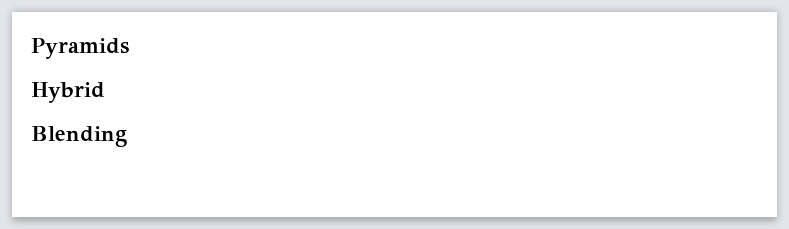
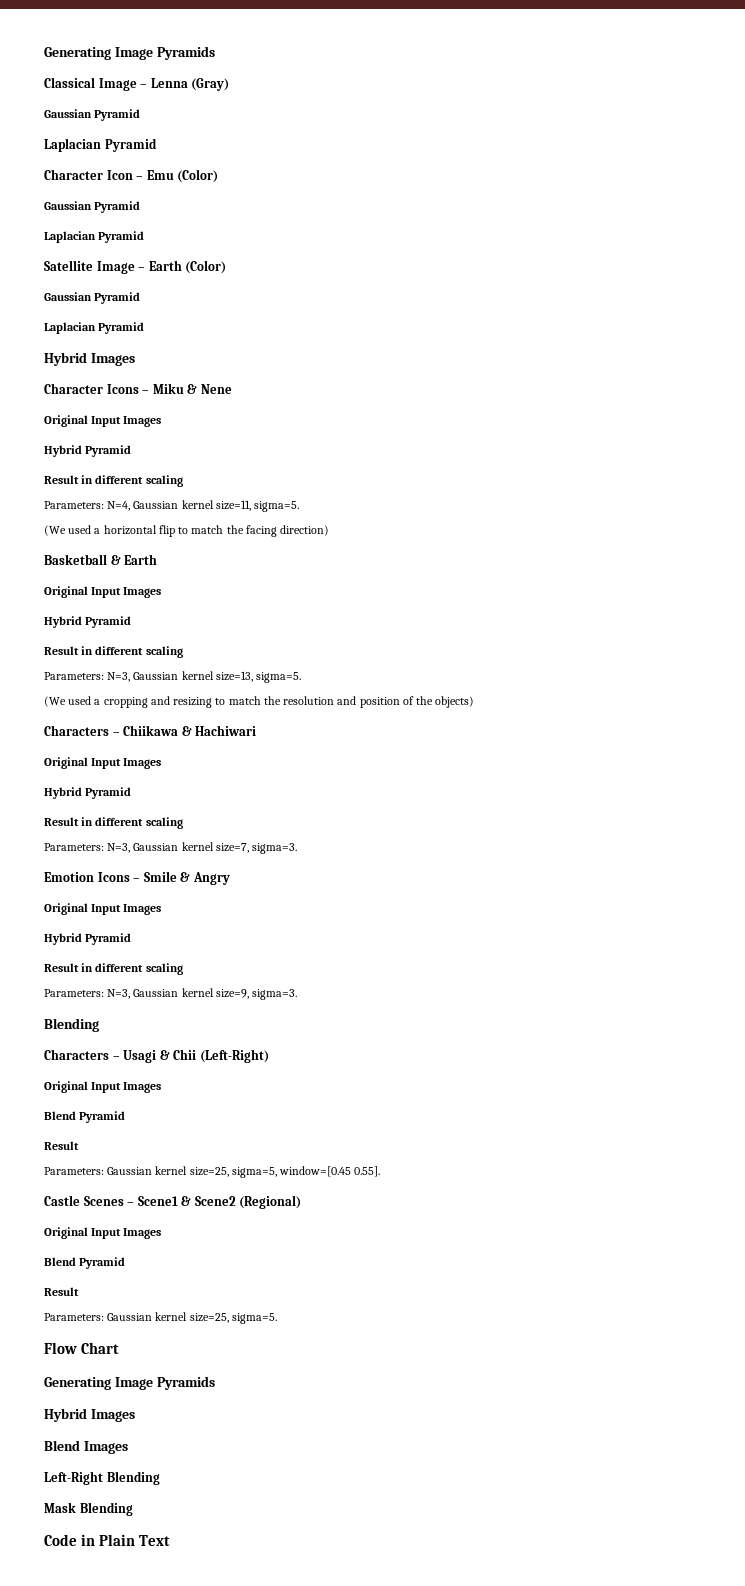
[31,38,129,59] [31,82,105,103] [31,126,127,147] Pyramids // Hybrid // Blending -> [44,46,215,60] [44,77,230,91] [44,109,141,121] [44,138,157,152] [44,169,219,183] [44,201,141,213] [44,231,145,243] [44,260,227,274] [44,292,141,304] [44,322,145,334] [44,352,135,366] [44,383,232,394] [44,415,162,427] [44,445,132,457] [44,475,183,487] [44,500,300,512] [44,525,330,537] [44,554,158,565] [44,586,162,598] [44,616,132,628] [44,646,183,658] [44,671,302,683] [44,696,475,708] [44,725,257,736] [44,757,162,769] [44,787,132,799] [44,817,183,829] [44,842,298,854] [44,871,230,885] [44,903,162,915] [44,933,132,945] [44,963,183,975] [44,988,298,1000] [44,1018,99,1032] [44,1049,269,1063] [44,1081,162,1093] [44,1111,126,1123] [44,1141,79,1150] [44,1166,381,1178] [44,1195,302,1209] [44,1227,162,1239] [44,1257,126,1269] [44,1287,79,1296] [44,1312,277,1324] [44,1342,120,1354] [44,1376,215,1390] [44,1408,135,1422] [44,1440,128,1454] [44,1471,160,1485] [44,1502,133,1516] [44,1534,171,1546] Generating Image Pyramids // Classical Image – Lenna (Gray) // Gaussian Pyramid // Laplacian Pyramid // Character Icon – Emu (Color) // Gaussian Pyramid // Laplacian Pyramid // Satellite Image – Earth (Color) // Gaussian Pyramid // Laplacian Pyramid // Hybrid Images // Character Icons – Miku & Nene // Original Input Images // Hybrid Pyramid // Result in different scaling // Parameters: N=4, Gaussian kernel size=11, sigma=5. // (We used a horizontal flip to match the facing direction) // Basketball & Earth // Original Input Images // Hybrid Pyramid // Result in different scaling // Parameters: N=3, Gaussian kernel size=13, sigma=5. // (We used a cropping and resizing to match the resolution and position of the objects) // Characters – Chiikawa & Hachiwari // Original Input Images // Hybrid Pyramid // Result in different scaling // Parameters: N=3, Gaussian kernel size=7, sigma=3. // Emotion Icons – Smile & Angry // Original Input Images // Hybrid Pyramid // Result in different scaling // Parameters: N=3, Gaussian kernel size=9, sigma=3. // Blending // Characters – Usagi & Chii (Left-Right) // Original Input Images // Blend Pyramid // Result // Parameters: Gaussian kernel size=25, sigma=5, window=[0.45 0.55]. // Castle Scenes – Scene1 & Scene2 (Regional) // Original Input Images // Blend Pyramid // Result // Parameters: Gaussian kernel size=25, sigma=5. // Flow Chart // Generating Image Pyramids // Hybrid Images // Blend Images // Left-Right Blending // Mask Blending // Code in Plain Text

